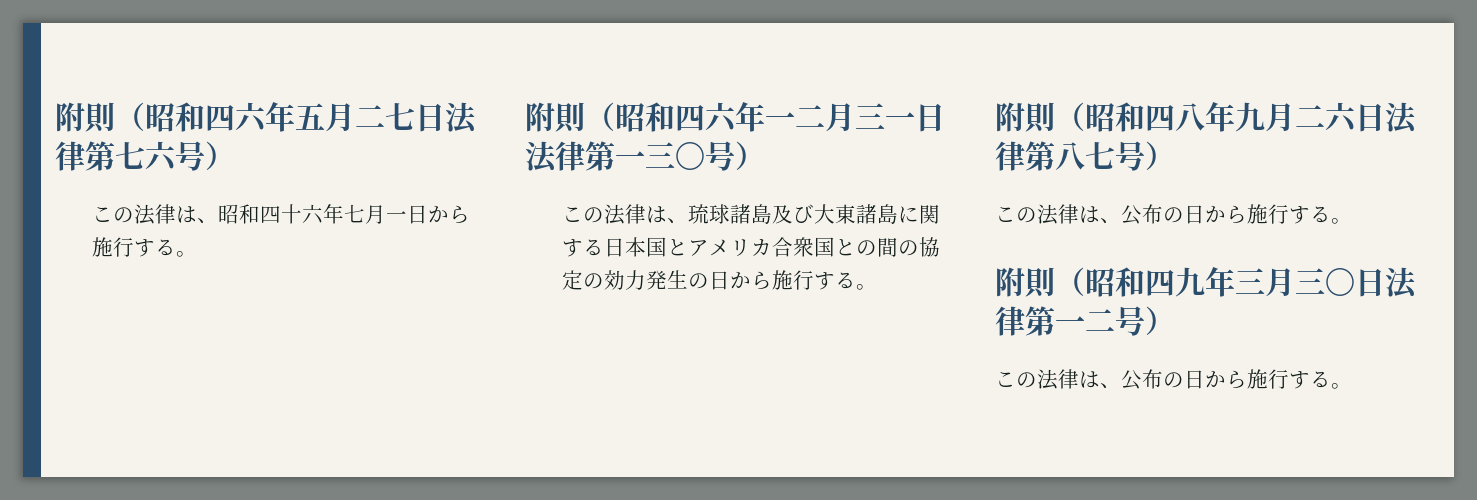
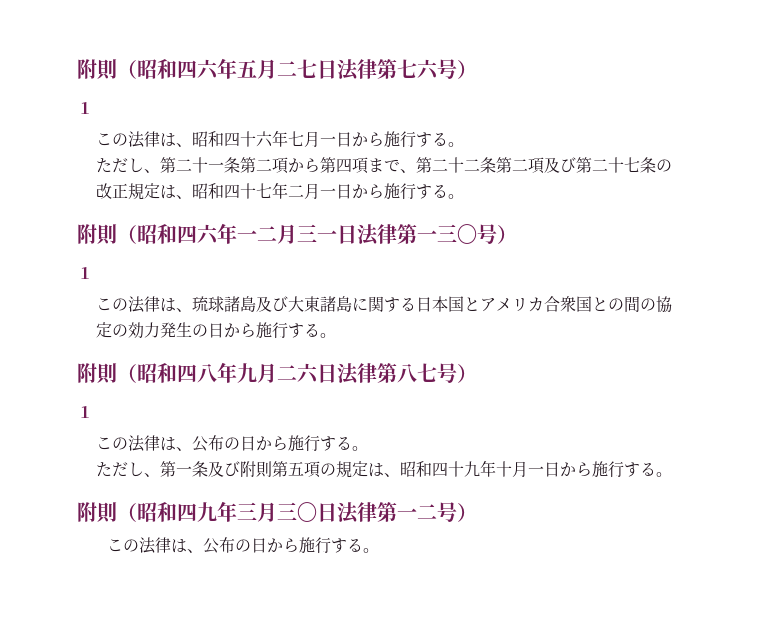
(235, 155) none -> [77,102,93,114] // １
(198, 254) none -> [96,157,673,174] [96,182,465,200] // ただし、第二十一条第二項から第四項まで、第二十二条第二項及び第二十七条の改正規定は、昭和四十七年二月一日から施行する。
(765, 155) none -> [77,267,93,279] // １
[995,204,1352,225] // この法律は、公布の日から施行する。 -> [77,406,93,418] [96,435,369,452] [96,460,673,478] // １ // この法律は、公布の日から施行する。 // ただし、第一条及び附則第五項の規定は、昭和四十九年十月一日から施行する。

